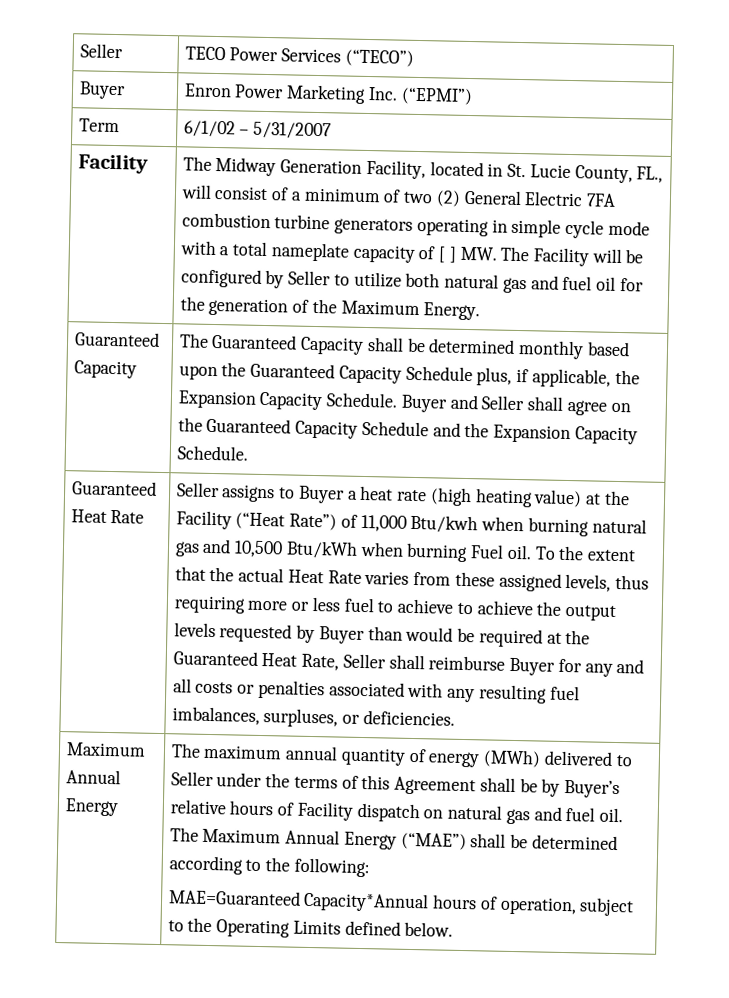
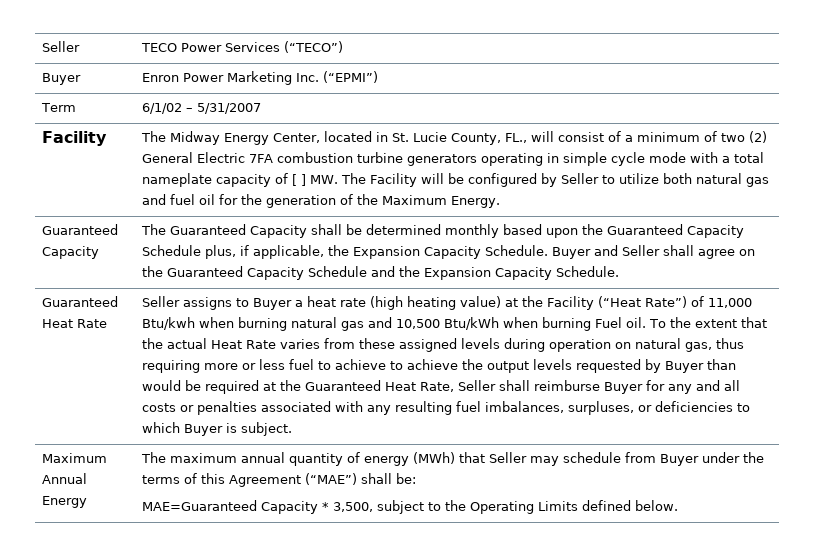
[280,159,426,180] Generation Facility, -> [224,133,321,145] Energy Center,
[565,573,612,592] levels, -> [461,338,713,352] levels during operation on natural gas,
[362,710,455,726] deficiencies. -> [655,401,751,412] [142,422,293,436] deficiencies to which Buyer is subject.
[543,750,632,767] [170,771,214,787] delivered to Seller -> [459,452,700,466] that Seller may schedule from Buyer
[479,777,621,799] [169,799,624,825] [169,827,618,851] [168,855,370,878] [167,889,577,916] shall be by Buyer’s relative hours of Facility dispatch on natural gas and fuel oil. The Maximum Annual Energy (“MAE”) shall be determined according to the following: // MAE=Guaranteed Capacity*Annual hours of operation, -> [305,473,417,485] [142,500,374,514] (“MAE”) shall be: // MAE=Guaranteed Capacity * 3,500,

